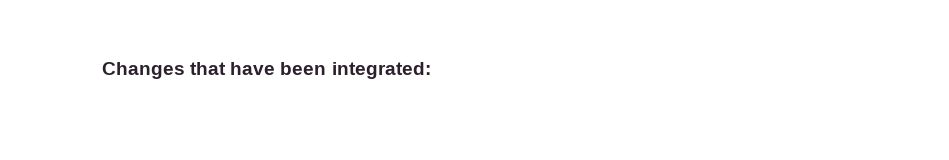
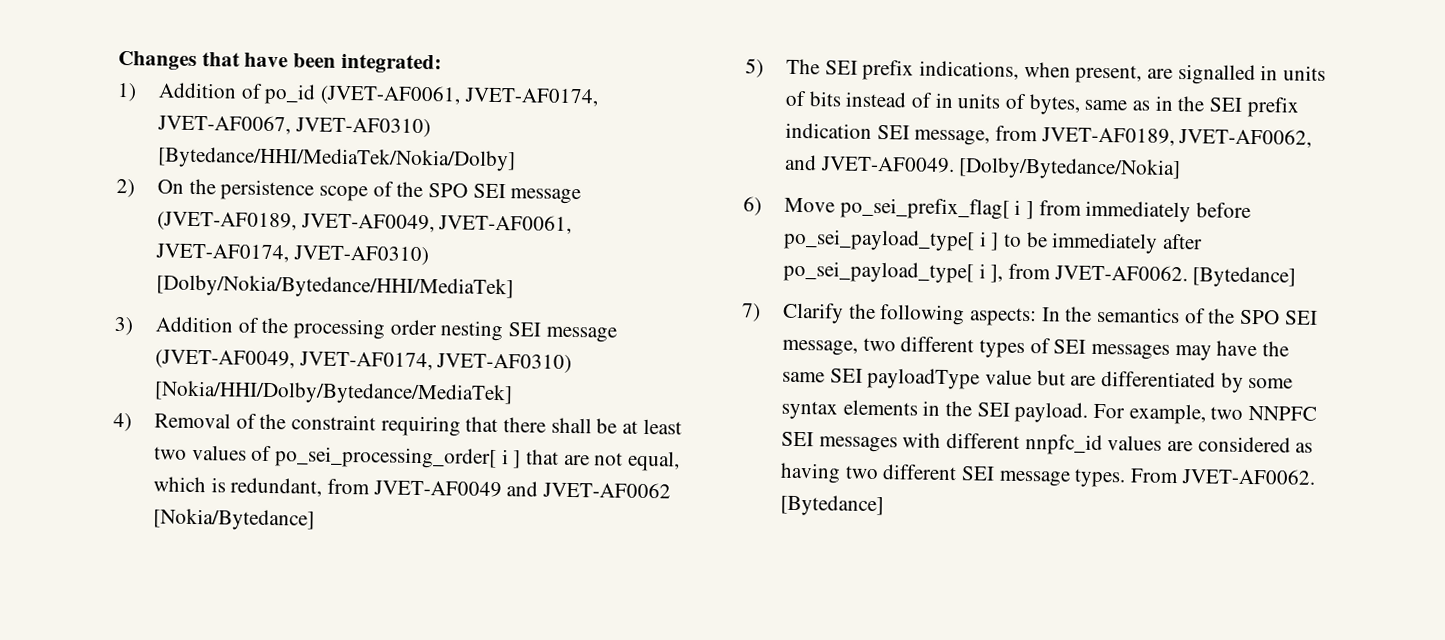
(431, 70) none -> [117,82,599,107] [156,114,431,138] [156,146,516,172] [116,178,582,205] [156,211,573,234] [154,243,429,266] [155,274,514,300] [114,316,617,343] [154,349,573,374] [153,380,513,406] [113,412,682,437] [153,444,681,472] [152,476,671,499] [152,508,315,531] [745,58,1327,86] [784,90,1300,118] [784,122,1313,148] [783,154,1182,181] [743,196,1251,223] [782,228,1203,254] [782,260,1297,288] [741,302,1318,327] [781,336,1290,361] [781,367,1294,393] [780,399,1318,425] [780,431,1314,456] [779,462,1316,488] [779,494,884,517] // 1) Addition of po_id (JVET-AF0061, JVET-AF0174, JVET-AF0067, JVET-AF0310) [Bytedance/HHI/MediaTek/Nokia/Dolby] // 2) On the persistence scope of the SPO SEI message (JVET-AF0189, JVET-AF0049, JVET-AF0061, JVET-AF0174, JVET-AF0310) [Dolby/Nokia/Bytedance/HHI/MediaTek] // 3) Addition of the processing order nesting SEI message (JVET-AF0049, JVET-AF0174, JVET-AF0310) [Nokia/HHI/Dolby/Bytedance/MediaTek] // 4) Removal of the constraint requiring that there shall be at least two values of po_sei_processing_order[ i ] that are not equal, which is redundant, from JVET-AF0049 and JVET-AF0062 [Nokia/Bytedance] // 5) The SEI prefix indications, when present, are signalled in units of bits instead of in units of bytes, same as in the SEI prefix indication SEI message, from JVET-AF0189, JVET-AF0062, and JVET-AF0049. [Dolby/Bytedance/Nokia] // 6) Move po_sei_prefix_flag[ i ] from immediately before po_sei_payload_type[ i ] to be immediately after po_sei_payload_type[ i ], from JVET-AF0062. [Bytedance] // 7) Clarify the following aspects: In the semantics of the SPO SEI message, two different types of SEI messages may have the same SEI payloadType value but are differentiated by some syntax elements in the SEI payload. For example, two NNPFC SEI messages with different nnpfc_id values are considered as having two different SEI message types. From JVET-AF0062. [Bytedance]

